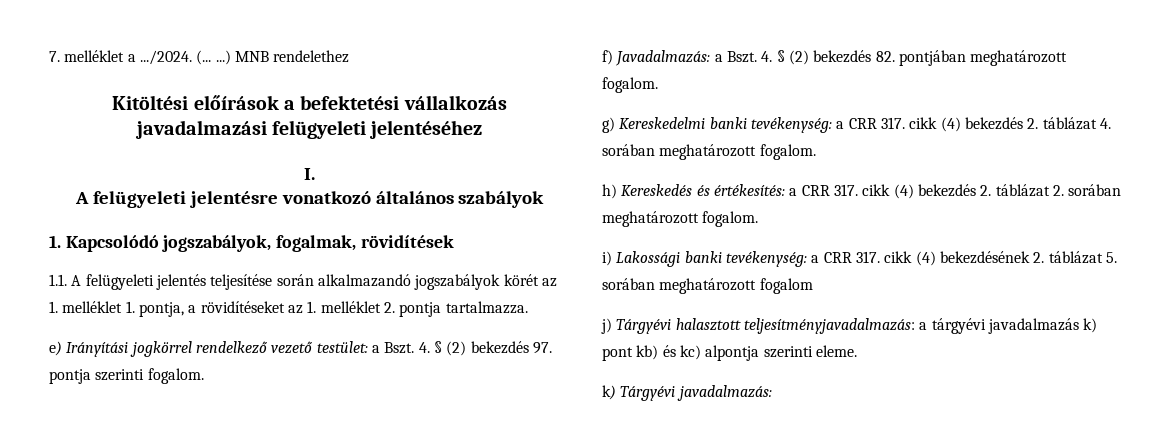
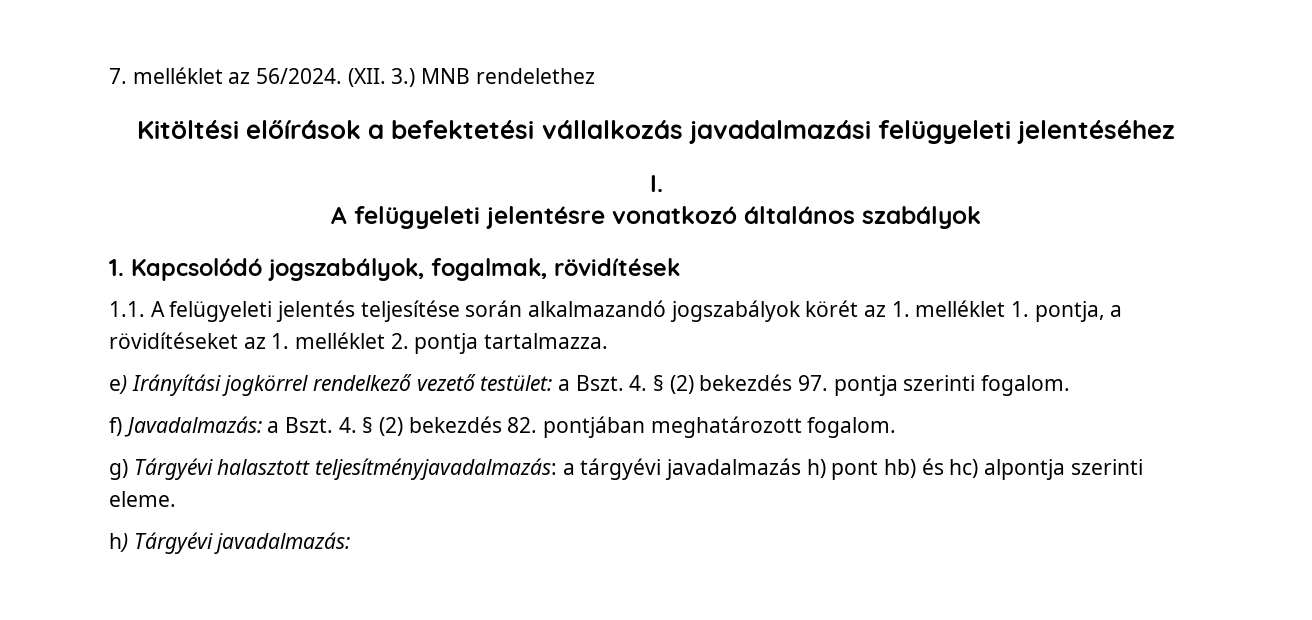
[127,50,231,65] a .../2024. (... ...) -> [228,68,416,87] az 56/2024. (XII. 3.)
[619,117,1111,133] [602,144,816,160] [602,184,1122,199] [602,211,759,227] [602,251,1117,267] [602,278,813,294] [601,318,612,334] Kereskedelmi banki tevékenység: a CRR 317. cikk (4) bekezdés 2. táblázat 4. sorában meghatározott fogalom. // h) Kereskedés és értékesítés: a CRR 317. cikk (4) bekezdés 2. táblázat 2. sorában meghatározott fogalom. // i) Lakossági banki tevékenység: a CRR 317. cikk (4) bekezdésének 2. táblázat 5. sorában meghatározott fogalom // j) -> (128, 469) none
[1083,318,1098,333] [602,345,701,361] k) pont kb) és kc) -> [806,458,979,480] h) pont hb) és hc)
[602,385,616,400] k) -> [109,533,128,552] h)

